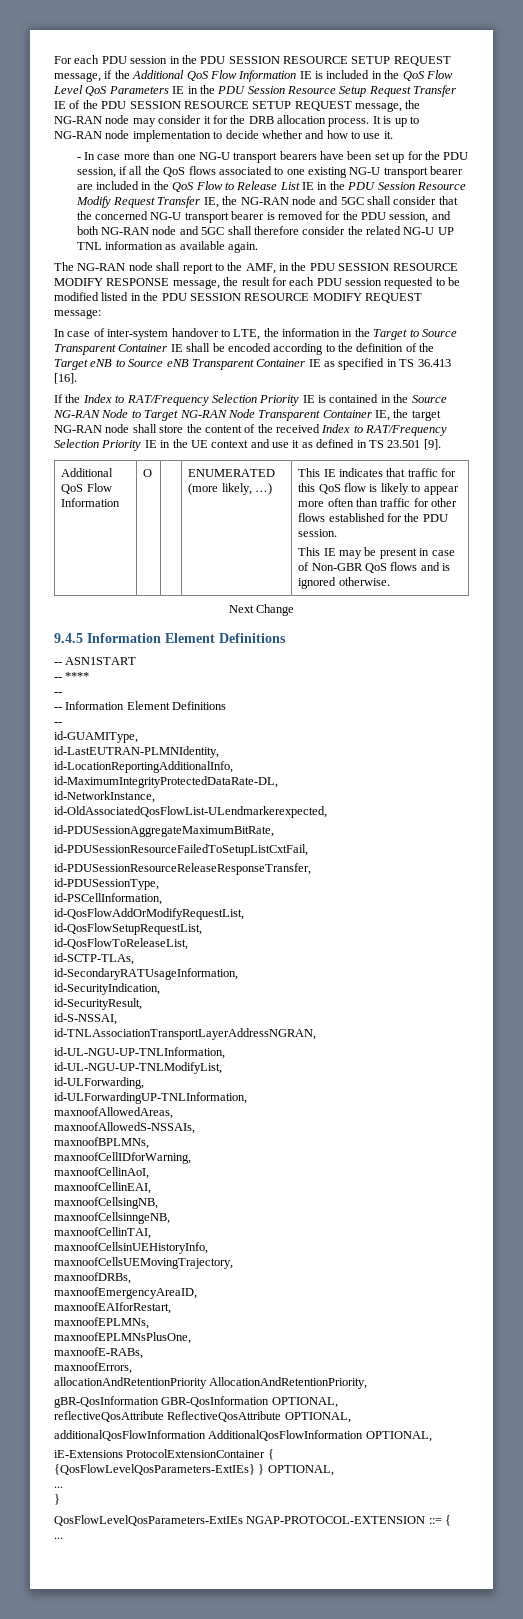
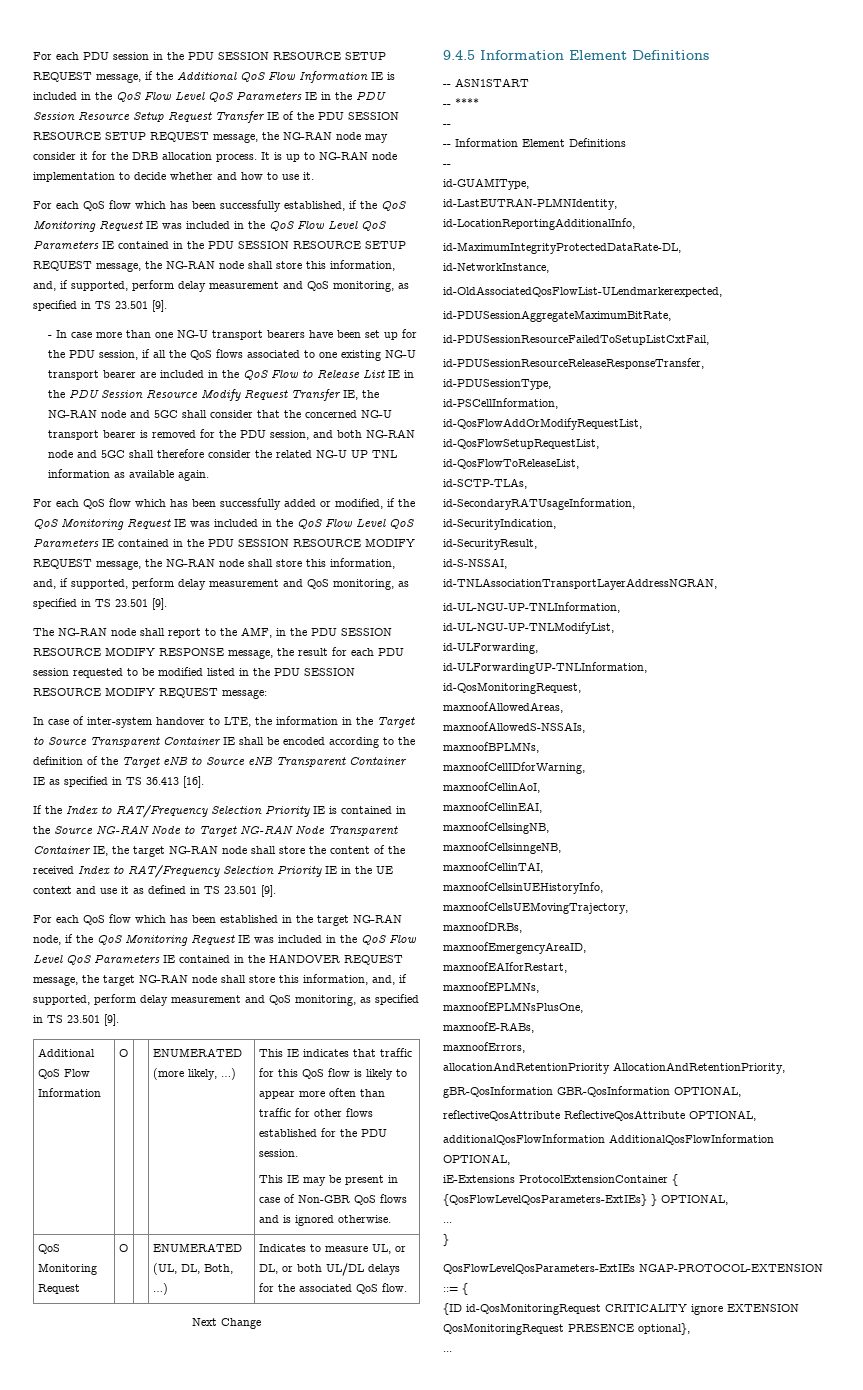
(393, 135) none -> [33,200,406,212] [33,221,386,232] [33,241,406,250] [33,260,395,272] [33,280,409,292] [33,300,167,312] // For each QoS flow which has been successfully established, if the QoS Monitoring Request IE was included in the QoS Flow Level QoS Parameters IE contained in the PDU SESSION RESOURCE SETUP REQUEST message, the NG-RAN node shall store this information, and, if supported, perform delay measurement and QoS monitoring, as specified in TS 23.501 [9].
(259, 247) none -> [33,498,415,510] [33,519,414,530] [33,538,415,548] [33,558,395,570] [33,578,409,590] [33,598,167,610] // For each QoS flow which has been successfully added or modified, if the QoS Monitoring Request IE was included in the QoS Flow Level QoS Parameters IE contained in the PDU SESSION RESOURCE MODIFY REQUEST message, the NG-RAN node shall store this information, and, if supported, perform delay measurement and QoS monitoring, as specified in TS 23.501 [9].
(441, 444) none -> [33,914,402,926] [33,934,417,946] [33,954,403,965] [33,974,407,986] [33,994,419,1006] [33,1014,119,1026] // For each QoS flow which has been established in the target NG-RAN node, if the QoS Monitoring Request IE was included in the QoS Flow Level QoS Parameters IE contained in the HANDOVER REQUEST message, the target NG-RAN node shall store this information, and, if supported, perform delay measurement and QoS monitoring, as specified in TS 23.501 [9].
(390, 581) none -> [37,1244,60,1254] [37,1263,97,1275] [37,1284,80,1294] [118,1244,128,1252] [152,1243,242,1252] [152,1263,233,1275] [152,1283,168,1295] [258,1244,406,1254] [258,1263,400,1276] [258,1283,407,1294] // QoS Monitoring Request | O | | ENUMERATED (UL, DL, Both, …) | Indicates to measure UL, or DL, or both UL/DL delays for the associated QoS flow.
(247, 1098) none -> [443,682,581,694] // id-QosMonitoringRequest,
(452, 1520) none -> [443,1303,799,1315] [443,1323,690,1335] // {ID id-QosMonitoringRequest CRITICALITY ignore EXTENSION QosMonitoringRequest PRESENCE optional},

